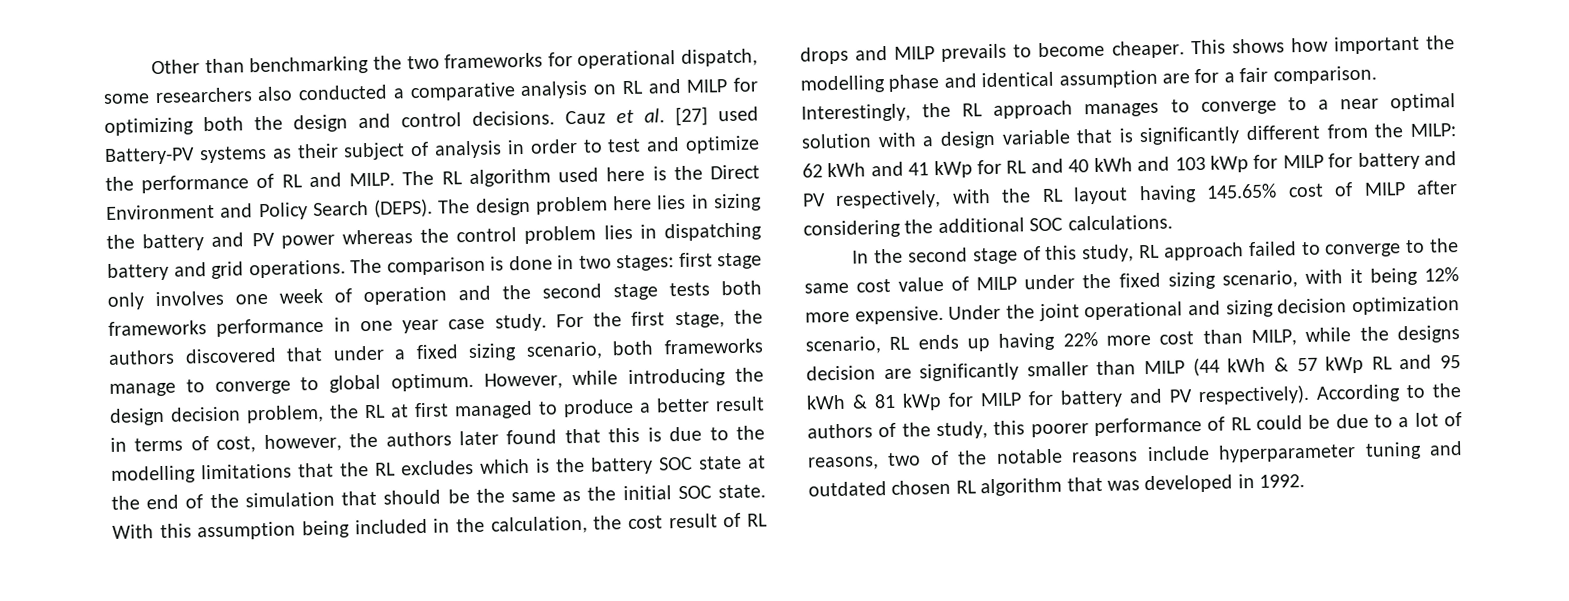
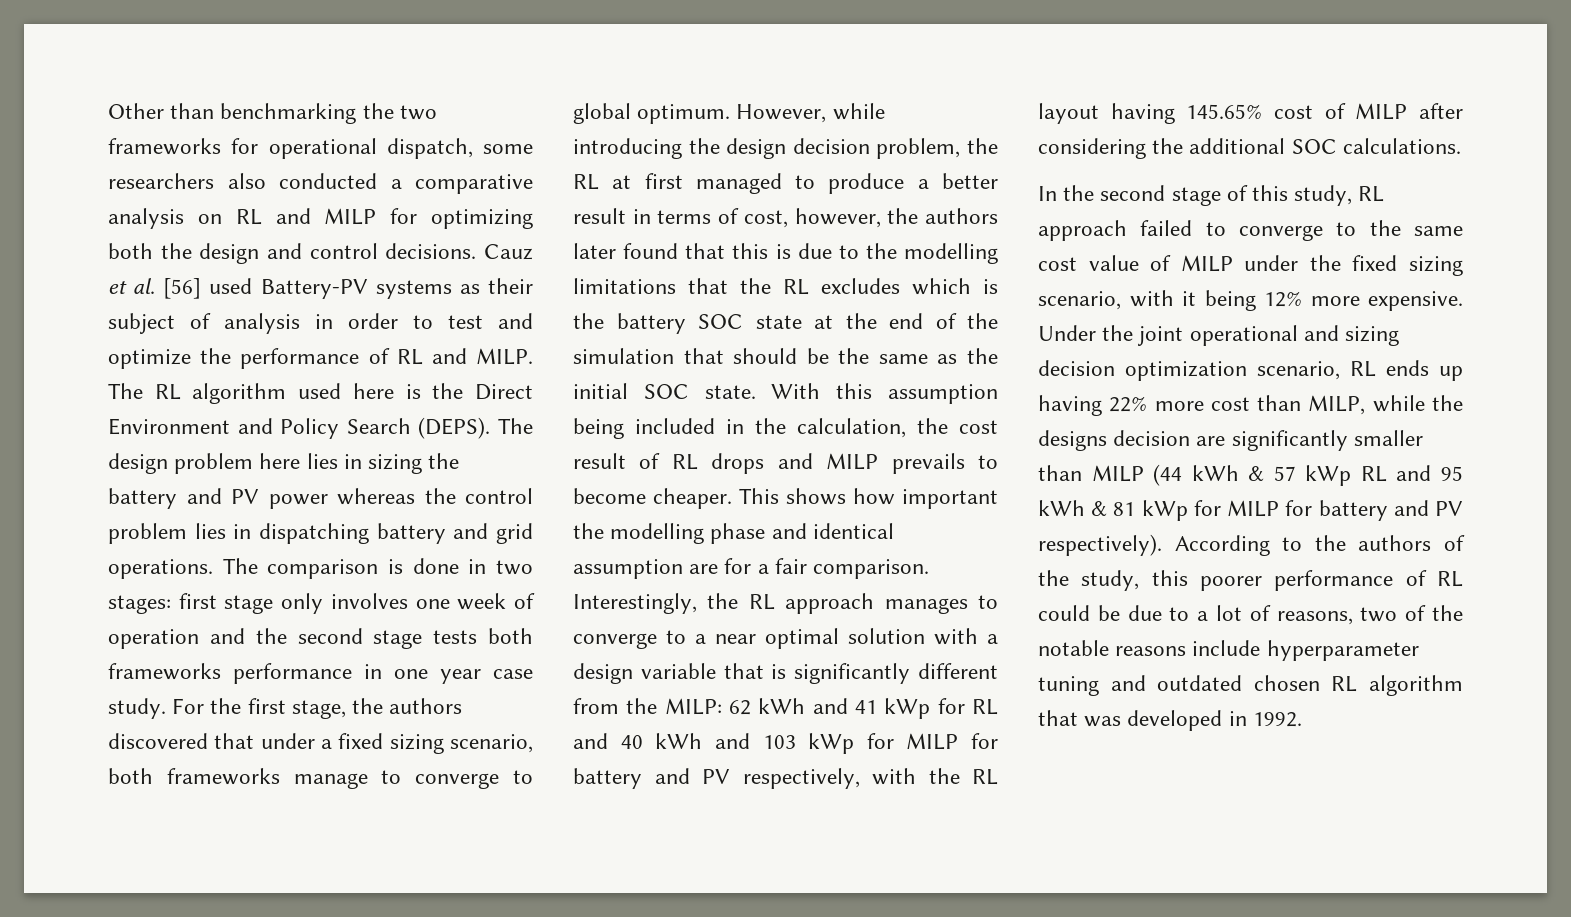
[675,106,708,127] [27] -> [163,278,202,299] [56]

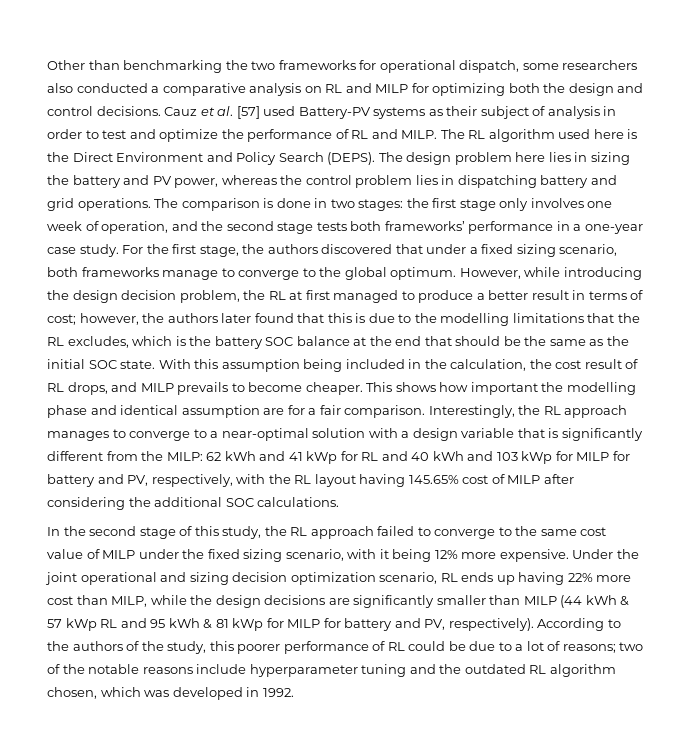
[163,278,202,299] [56] -> [236,106,260,119] [57]
[268,494,328,509] power -> [174,178,219,188] power,
(171, 604) none -> [406,198,429,208] the
[108,629,199,649] operation -> [101,221,169,234] operation,
[108,663,221,680] frameworks -> [384,221,465,231] frameworks’
[394,669,481,684] one year -> [573,224,643,234] a one-year
(533, 777) none -> [319,267,342,277] the
[743,210,788,228] cost, -> [47,314,76,325] cost;
[821,278,900,294] excludes -> [67,336,129,348] excludes,
[755,315,802,329] state -> [296,336,350,346] balance
[935,313,998,329] [573,348,674,364] of the simulation -> (422, 341) none
[711,453,765,474] drops -> [67,382,108,395] drops,
[715,628,839,649] near optimal -> [221,428,309,441] near-optimal
[702,769,730,784] PV -> [127,475,149,486] PV,
(1353, 195) none -> [264,526,287,536] the
[1038,430,1191,451] designs decision -> [215,595,326,608] design decisions
[1435,501,1463,516] PV -> [424,619,446,630] PV,
[1276,611,1353,625] reasons, -> [562,644,616,653] reasons;
[1157,675,1463,696] [1038,710,1078,726] outdated chosen RL algorithm that -> [439,664,616,677] [47,687,141,699] the outdated RL algorithm chosen, which

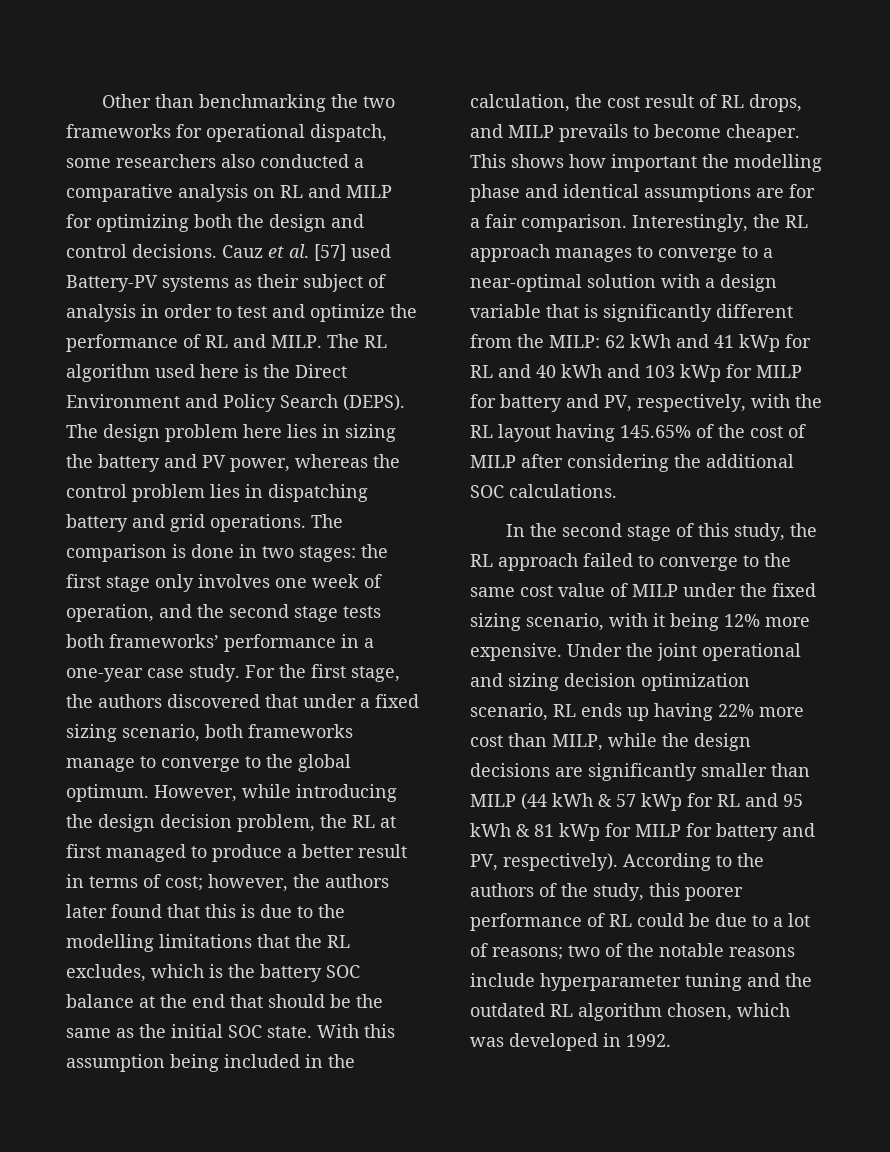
[181,405,260,418] assumption -> [644,184,751,202] assumptions
(459, 479) none -> [696,424,745,438] of the
(97, 624) none -> [687,793,713,807] for

